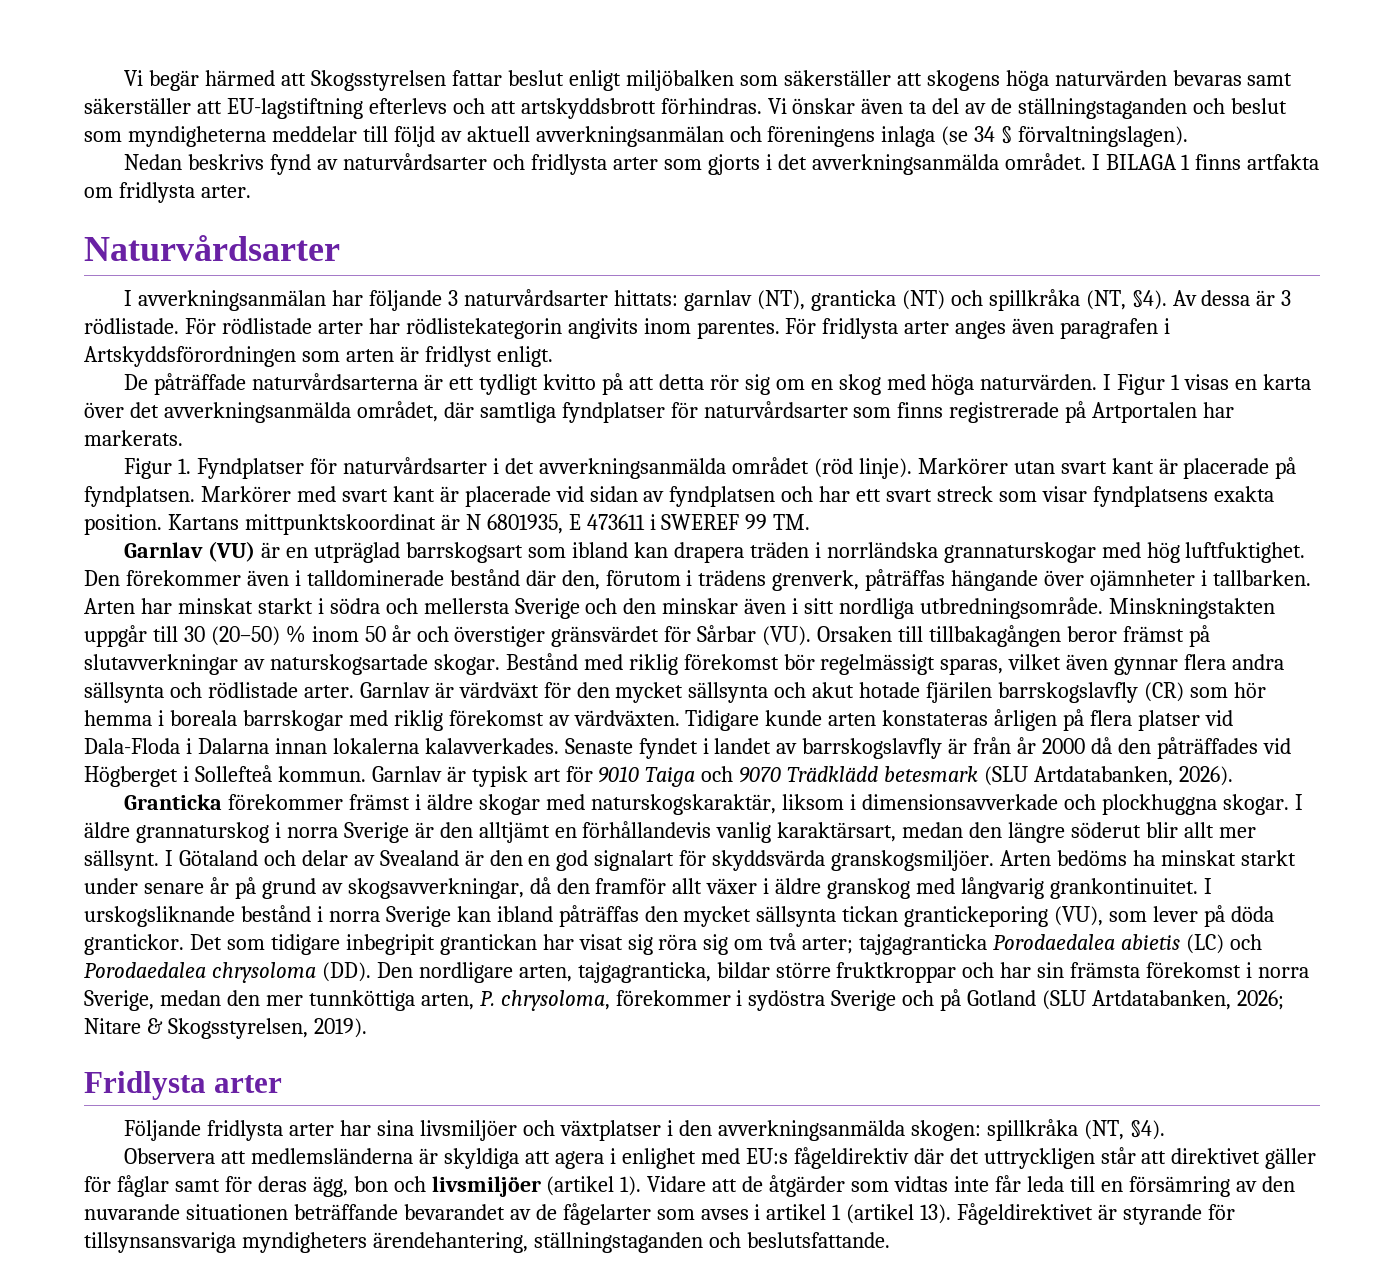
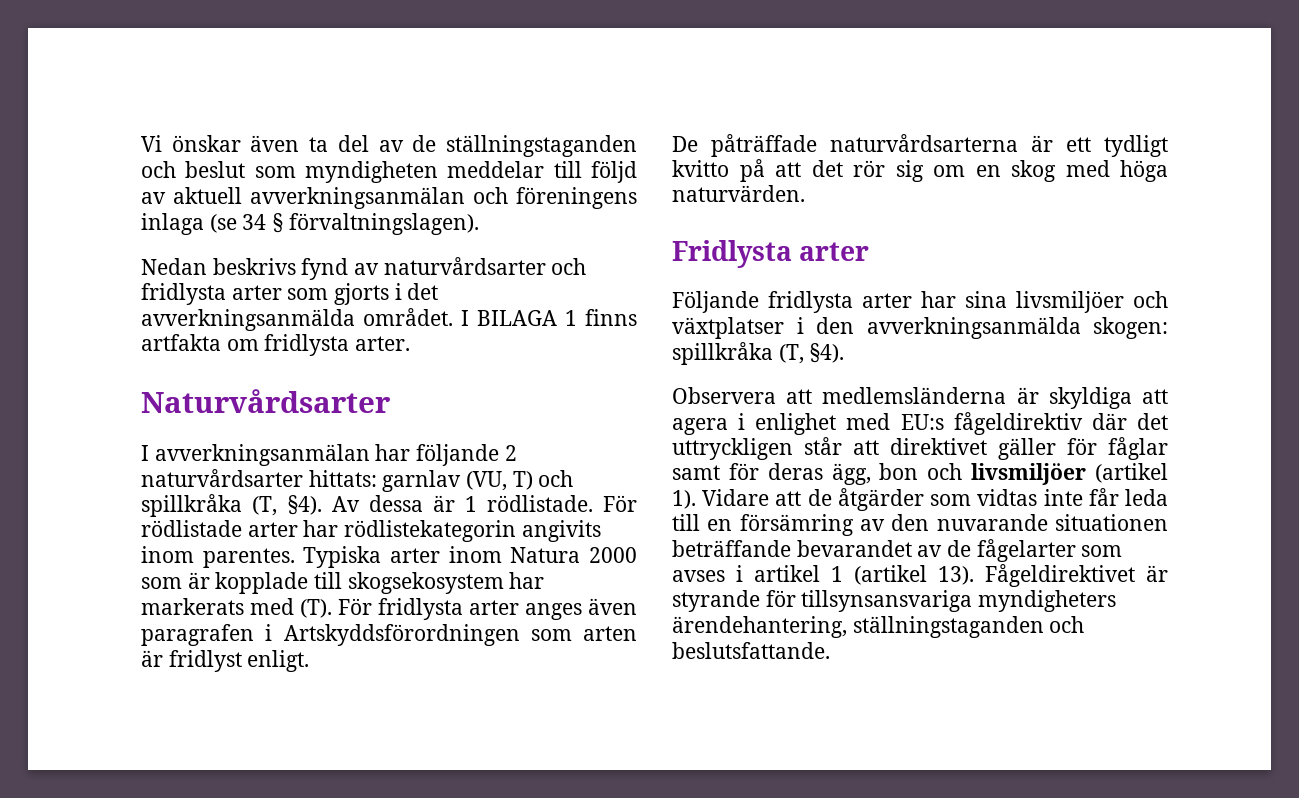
[124,70,1293,91] [84,98,787,119] Vi begär härmed att Skogsstyrelsen fattar beslut enligt miljöbalken som säkerställer att skogens höga naturvärden bevaras samt säkerställer att EU-lagstiftning efterlevs och att artskyddsbrott förhindras. Vi -> [141,135,162,152] Vi
[127,126,266,147] myndigheterna -> [305,161,438,183] myndigheten
[448,290,459,306] 3 -> [504,445,517,461] 2
[756,290,945,311] (NT), granticka (NT) -> [466,471,533,491] (VU, T)
[1085,290,1126,310] (NT, -> [252,496,277,516] (T,
[1281,290,1292,306] 3 -> [465,496,477,512] 1
(780, 330) none -> [303,546,637,568] [141,572,545,594] [141,598,332,618] Typiska arter inom Natura 2000 som är kopplade till skogsekosystem har markerats med (T).
[658,374,704,390] detta -> [811,160,843,177] det
[1103,374,1312,395] [84,401,1235,423] [84,430,183,446] [124,457,1297,479] [84,486,1274,507] [84,514,811,535] [124,541,1306,563] [84,569,1311,591] [84,597,1275,619] [84,625,1210,647] [84,653,1285,675] [84,682,1266,703] [84,709,1233,731] [84,737,1291,759] [84,765,1233,787] [124,794,1303,815] [84,821,1256,843] [84,850,1296,871] [84,877,1212,899] [84,905,1274,927] [84,933,1262,955] [84,962,1310,983] [84,989,1284,1011] [84,1018,367,1039] I Figur 1 visas en karta över det avverkningsanmälda området, där samtliga fyndplatser för naturvårdsarter som finns registrerade på Artportalen har markerats. // Figur 1. Fyndplatser för naturvårdsarter i det avverkningsanmälda området (röd linje). Markörer utan svart kant är placerade på fyndplatsen. Markörer med svart kant är placerade vid sidan av fyndplatsen och har ett svart streck som visar fyndplatsens exakta position. Kartans mittpunktskoordinat är N 6801935, E 473611 i SWEREF 99 TM. // Garnlav (VU) är en utpräglad barrskogsart som ibland kan drapera träden i norrländska grannaturskogar med hög luftfuktighet. Den förekommer även i talldominerade bestånd där den, förutom i trädens grenverk, påträffas hängande över ojämnheter i tallbarken. Arten har minskat starkt i södra och mellersta Sverige och den minskar även i sitt nordliga utbredningsområde. Minskningstakten uppgår till 30 (20–50) % inom 50 år och överstiger gränsvärdet för Sårbar (VU). Orsaken till tillbakagången beror främst på slutavverkningar av naturskogsartade skogar. Bestånd med riklig förekomst bör regelmässigt sparas, vilket även gynnar flera andra sällsynta och rödlistade arter. Garnlav är värdväxt för den mycket sällsynta och akut hotade fjärilen barrskogslavfly (CR) som hör hemma i boreala barrskogar med riklig förekomst av värdväxten. Tidigare kunde arten konstateras årligen på flera platser vid Dala-Floda i Dalarna innan lokalerna kalavverkades. Senaste fyndet i landet av barrskogslavfly är från år 2000 då den påträffades vid Högberget i Sollefteå kommun. Garnlav är typisk art för 9010 Taiga och 9070 Trädklädd betesmark (SLU Artdatabanken, 2026). // Granticka förekommer främst i äldre skogar med naturskogskaraktär, liksom i dimensionsavverkade och plockhuggna skogar. I äldre grannaturskog i norra Sverige är den alltjämt en förhållandevis vanlig karaktärsart, medan den längre söderut blir allt mer sällsynt. I Götaland och delar av Svealand är den en god signalart för skyddsvärda granskogsmiljöer. Arten bedöms ha minskat starkt under senare år på grund av skogsavverkningar, då den framför allt växer i äldre granskog med långvarig grankontinuitet. I urskogsliknande bestånd i norra Sverige kan ibland påträffas den mycket sällsynta tickan grantickeporing (VU), som lever på döda grantickor. Det som tidigare inbegripit grantickan har visat sig röra sig om två arter; tajgagranticka Porodaedalea abietis (LC) och Porodaedalea chrysoloma (DD). Den nordligare arten, tajgagranticka, bildar större fruktkroppar och har sin främsta förekomst i norra Sverige, medan den mer tunnköttiga arten, P. chrysoloma, förekommer i sydöstra Sverige och på Gotland (SLU Artdatabanken, 2026; Nitare & Skogsstyrelsen, 2019). -> (805, 193) none
[1083,1120,1124,1140] (NT, -> [778,344,804,364] (T,

